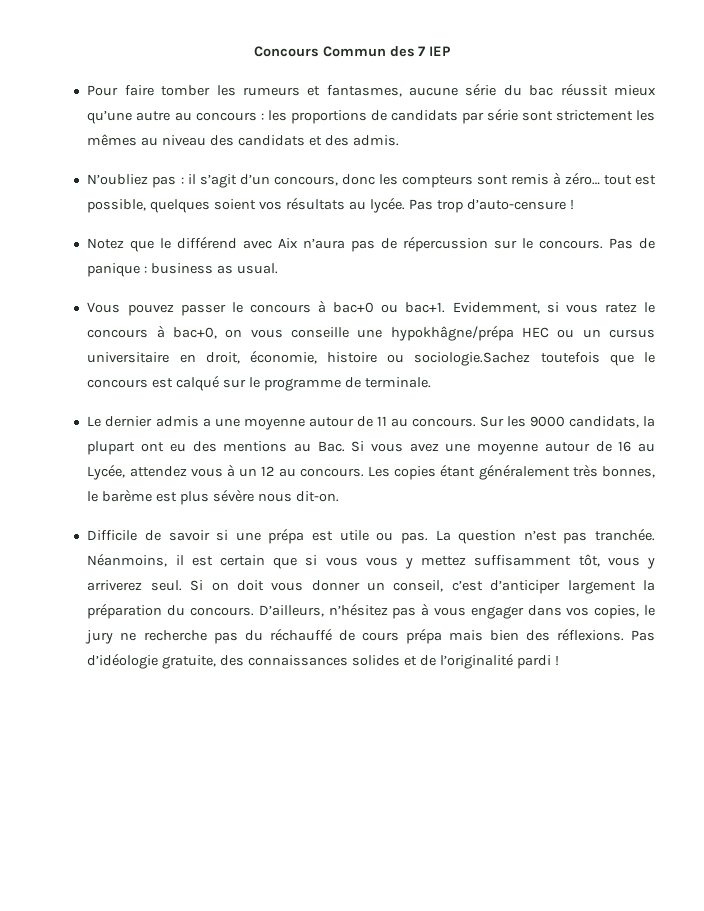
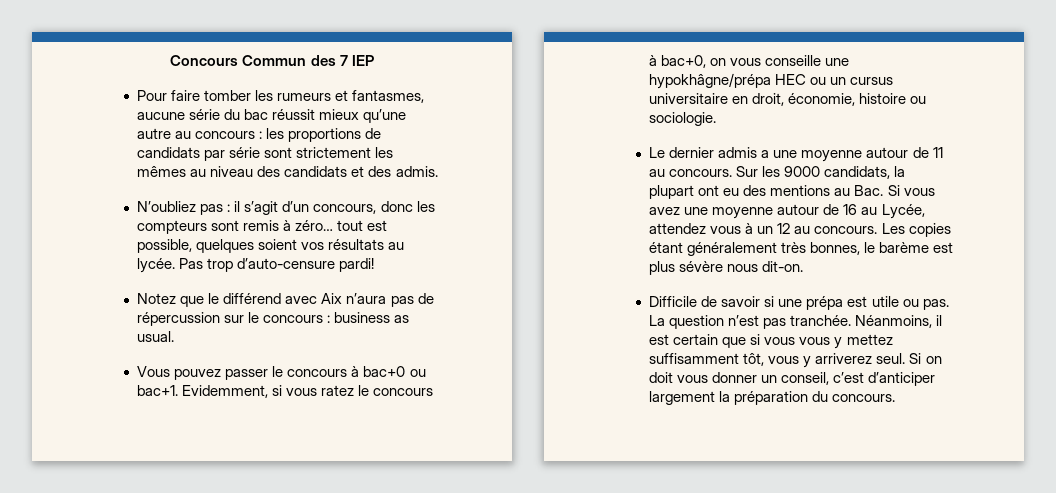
[569,199,574,210] ! -> [339,258,375,272] pardi!
[539,238,655,249] [87,263,141,277] concours. Pas de panique -> [263,315,324,323] concours
[414,352,655,366] [87,375,431,391] sociologie.Sachez toutefois que le concours est calqué sur le programme de terminale. -> [649,112,717,126] sociologie.
[258,603,655,619] [85,628,655,644] [87,653,559,669] D’ailleurs, n’hésitez pas à vous engager dans vos copies, le jury ne recherche pas du réchauffé de cours prépa mais bien des réflexions. Pas d’idéologie gratuite, des connaissances solides et de l’originalité pardi ! -> (896, 398) none

